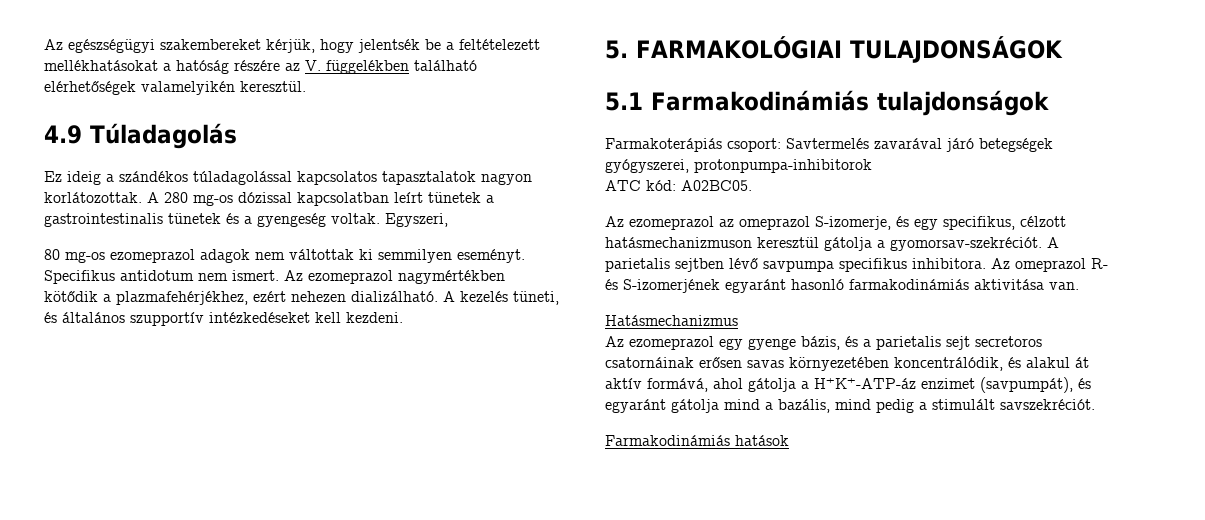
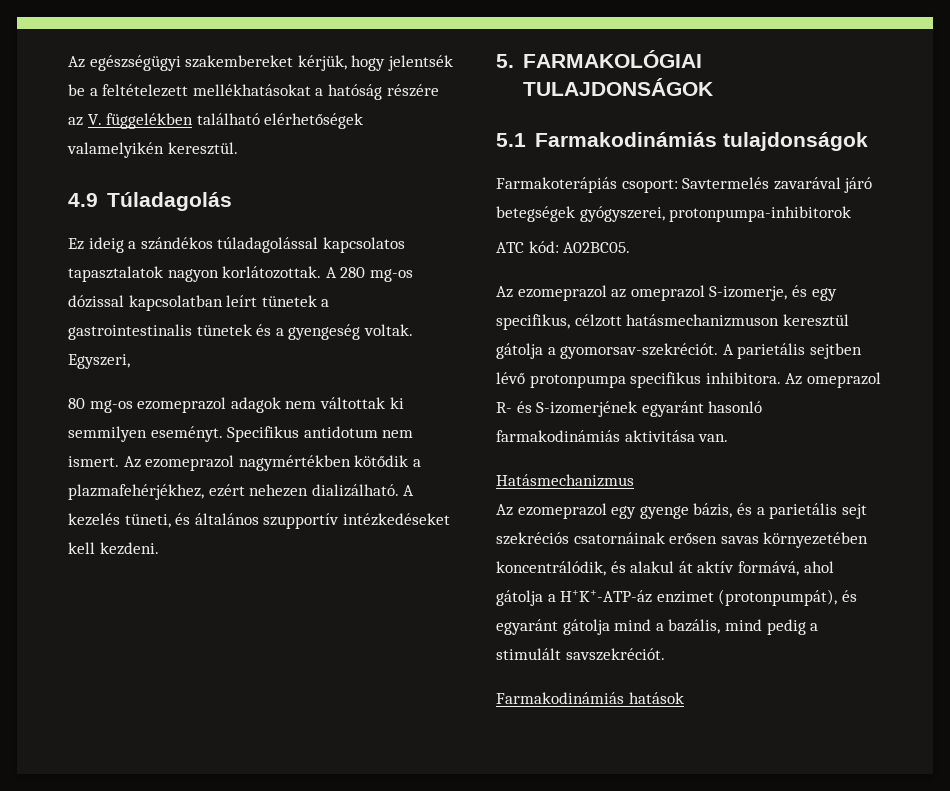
[605,258,670,272] parietalis -> [737,343,806,359] parietális
[763,260,834,272] savpumpa -> [529,374,626,388] protonpumpa
[876,336,1042,350] parietalis sejt secretoros -> [769,503,867,519] [496,532,569,545] parietális sejt szekréciós
[980,377,1073,393] (savpumpát), -> [718,589,838,606] (protonpumpát),

